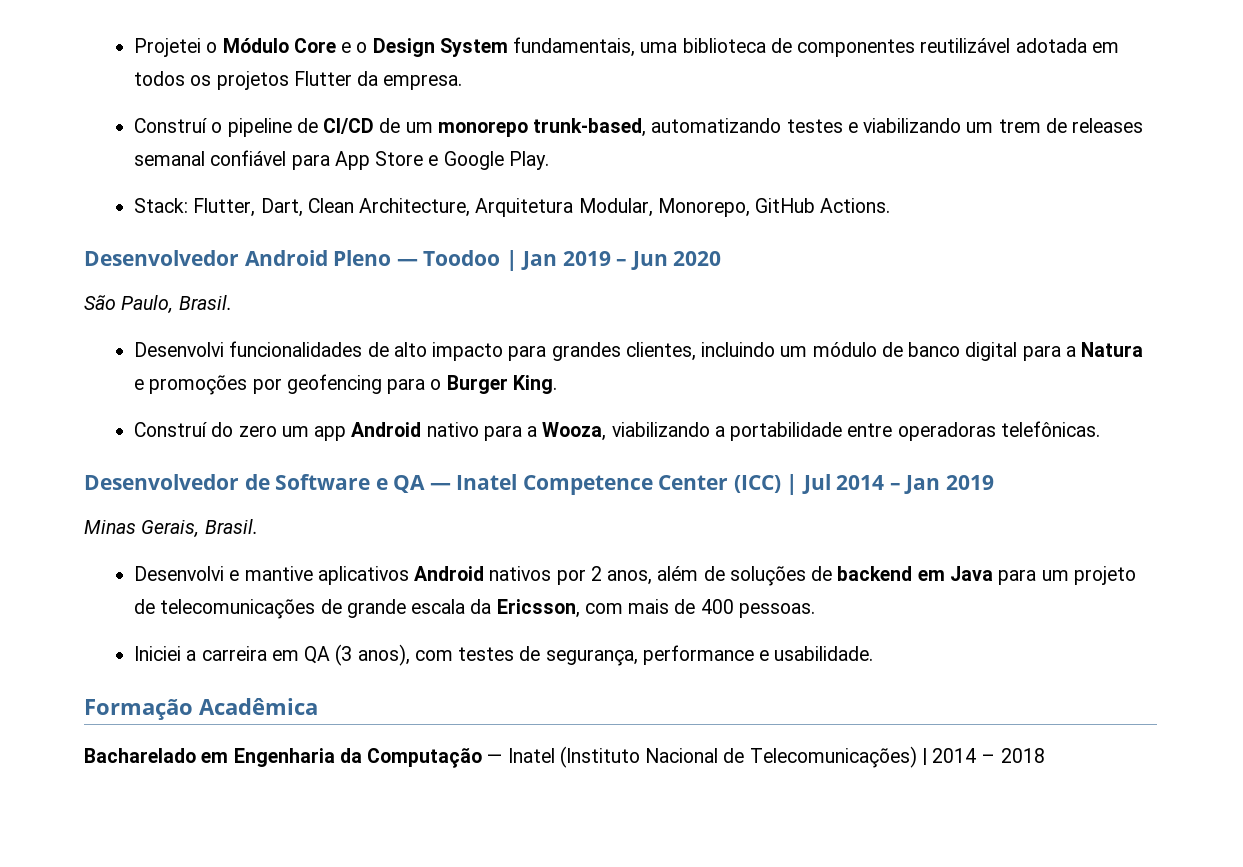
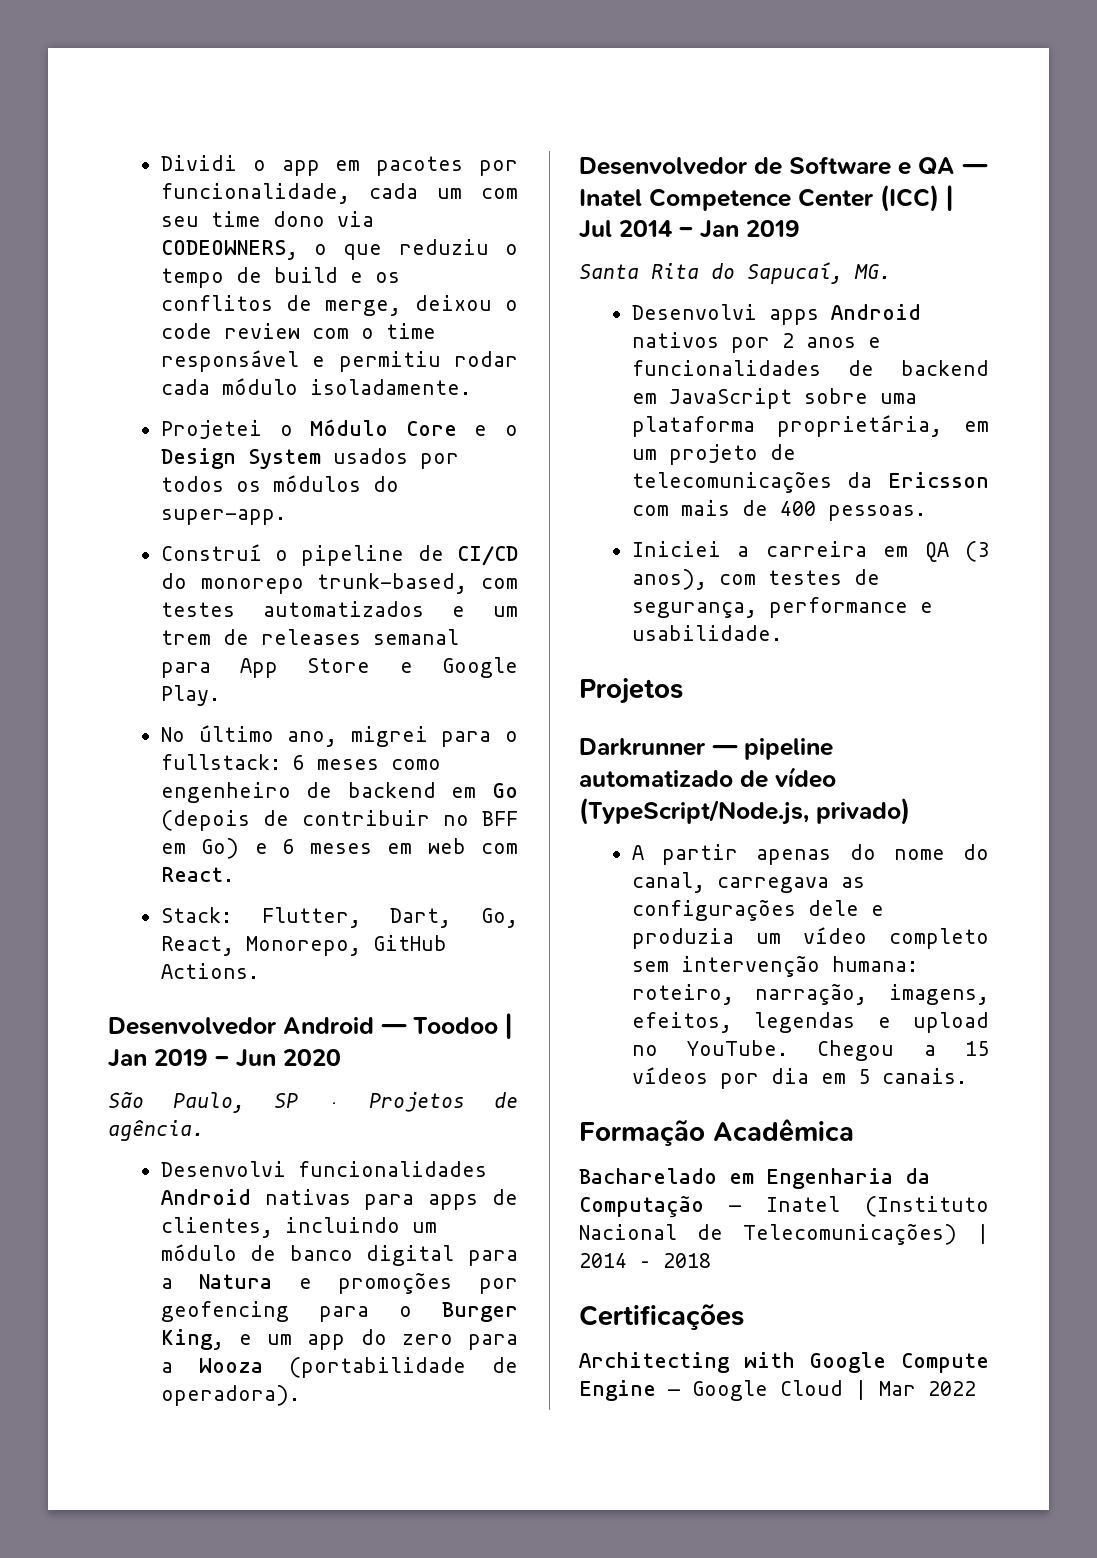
(133, 47) none -> [160,155,518,176] [160,183,518,204] [160,211,374,227] [160,239,518,260] [160,267,400,288] [160,295,518,316] [160,323,436,339] [160,350,518,372] [160,378,471,395] Dividi o app em pacotes por funcionalidade, cada um com seu time dono via CODEOWNERS, o que reduziu o tempo de build e os conflitos de merge, deixou o code review com o time responsável e permitiu rodar cada módulo isoladamente. //
[513,37,1119,57] [133,71,463,90] fundamentais, uma biblioteca de componentes reutilizável adotada em todos os projetos Flutter da empresa. -> [332,448,459,469] [160,475,399,492] [160,509,286,525] usados por todos os módulos do super-app.
[379,118,962,137] de um monorepo trunk-based, automatizando testes e viabilizando -> [160,573,518,594] [160,601,465,617] do monorepo trunk-based, com testes automatizados e
[210,150,287,166] confiável -> (459, 637) none
(549, 160) none -> [160,725,518,747] [160,754,441,770] [160,782,518,803] [160,810,518,831] [160,838,518,859] [160,867,234,882] // No último ano, migrei para o fullstack: 6 meses como engenheiro de backend em Go (depois de contribuir no BFF em Go) e 6 meses em web com React.
[307,198,653,217] Clean Architecture, Arquitetura Modular, -> [481,908,518,928] [160,936,234,956] Go, React,
[333,250,392,266] Pleno -> (374, 1025) none
[178,295,232,310] [133,341,621,361] Brasil. // Desenvolvi funcionalidades de alto impacto para grandes -> [274,1092,518,1112] [108,1120,204,1141] [160,1161,487,1177] [160,1189,518,1210] SP · Projetos de agência. // Desenvolvi funcionalidades Android nativas para apps de
[512,375,557,394] [133,421,1100,441] King. // Construí do zero um app Android nativo para a Wooza, viabilizando a portabilidade entre operadoras telefônicas. -> [160,1329,518,1350] [160,1357,518,1378] [160,1385,300,1406] King, e um app do zero para a Wooza (portabilidade de operadora).
[84,519,258,538] [133,566,1136,586] [133,599,580,619] Minas Gerais, Brasil. // Desenvolvi e mantive aplicativos Android nativos por 2 anos, além de soluções de backend em Java para um projeto de telecomunicações de grande escala da Ericsson, -> [579,262,891,284] [631,304,921,325] [631,332,881,353] [631,360,989,376] [631,388,917,409] [631,415,989,437] [631,444,796,465] [631,471,989,493] Santa Rita do Sapucaí, MG. // Desenvolvi apps Android nativos por 2 anos e funcionalidades de backend em JavaScript sobre uma plataforma proprietária, em um projeto de telecomunicações da Ericsson
(874, 653) none -> [579,678,683,704] [579,738,833,760] [579,767,836,788] [579,797,910,825] [631,844,989,865] [631,872,865,893] [631,899,884,921] [631,927,989,949] [631,955,918,977] [631,983,989,1005] [631,1012,989,1033] [631,1040,989,1061] [631,1067,967,1089] // Projetos // Darkrunner — pipeline automatizado de vídeo (TypeScript/Node.js, privado) // A partir apenas do nome do canal, carregava as configurações dele e produzia um vídeo completo sem intervenção humana: roteiro, narração, imagens, efeitos, legendas e upload no YouTube. Chegou a 15 vídeos por dia em 5 canais.
(1045, 755) none -> [579,1304,744,1330] [579,1352,989,1373] [579,1380,976,1401] // Certificações // Architecting with Google Compute Engine — Google Cloud | Mar 2022

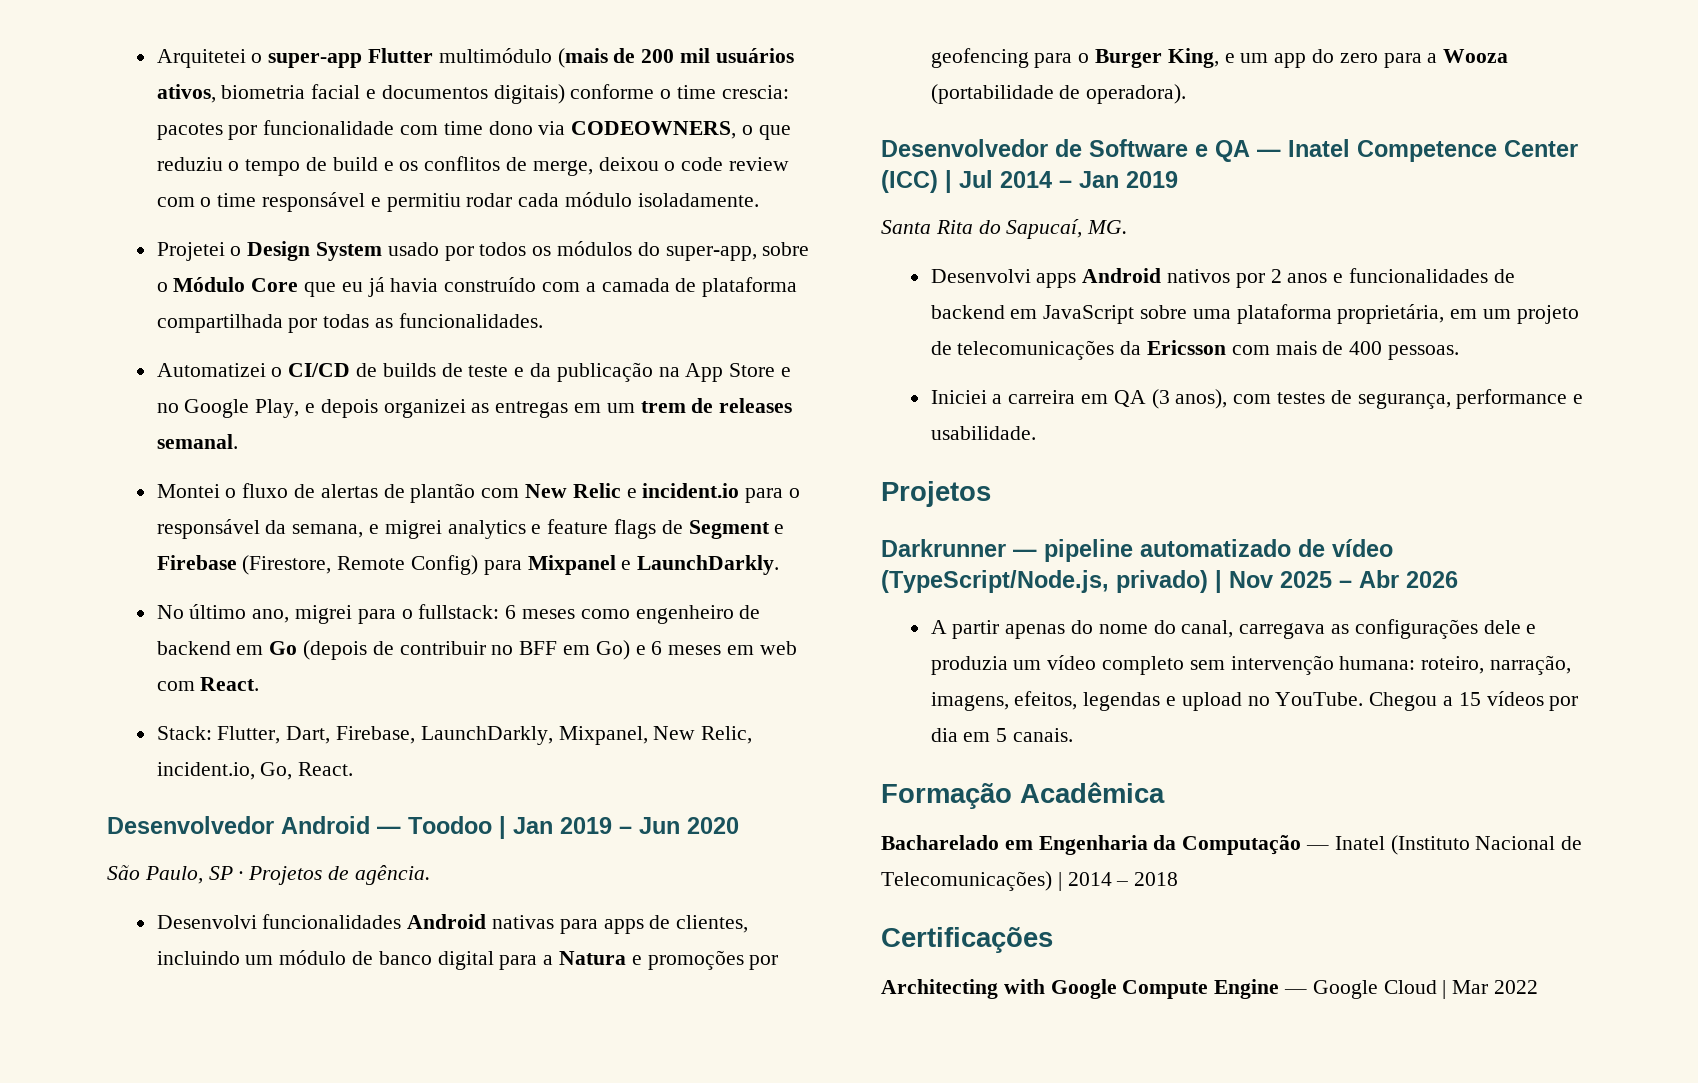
[160,155,518,176] [160,183,518,204] [160,216,199,227] Dividi o app em pacotes por funcionalidade, cada um com seu -> [156,48,794,68] [156,84,789,104] [156,120,438,140] Arquitetei o super-app Flutter multimódulo (mais de 200 mil usuários ativos, biometria facial e documentos digitais) conforme o time crescia: pacotes por funcionalidade com
[310,419,518,436] Módulo Core e o -> (242, 251) none
[332,448,408,464] usados -> [387,242,439,256] usado
[160,509,286,525] [160,544,518,566] [160,573,518,594] [160,601,518,617] [160,629,459,645] [160,657,518,678] [160,685,220,706] super-app. // Construí o pipeline de CI/CD do monorepo trunk-based, com testes automatizados e um trem de releases semanal para App Store e Google Play. -> [665,242,810,261] [156,277,798,297] [156,313,543,333] [156,362,792,382] [156,398,793,418] [156,434,238,449] [156,483,801,503] [156,519,785,539] [156,555,780,575] super-app, sobre o Módulo Core que eu já havia construído com a camada de plataforma compartilhada por todas as funcionalidades. // Automatizei o CI/CD de builds de teste e da publicação na App Store e no Google Play, e depois organizei as entregas em um trem de releases semanal. // Montei o fluxo de alertas de plantão com New Relic e incident.io para o responsável da semana, e migrei analytics e feature flags de Segment e Firebase (Firestore, Remote Config) para Mixpanel e LaunchDarkly.
[481,908,518,928] [160,935,447,956] [160,963,259,979] Go, React, Monorepo, GitHub Actions. -> [335,726,753,745] [156,762,354,780] Firebase, LaunchDarkly, Mixpanel, New Relic, incident.io, Go, React.
(910, 811) none -> [1215,570,1458,593] | Nov 2025 – Abr 2026

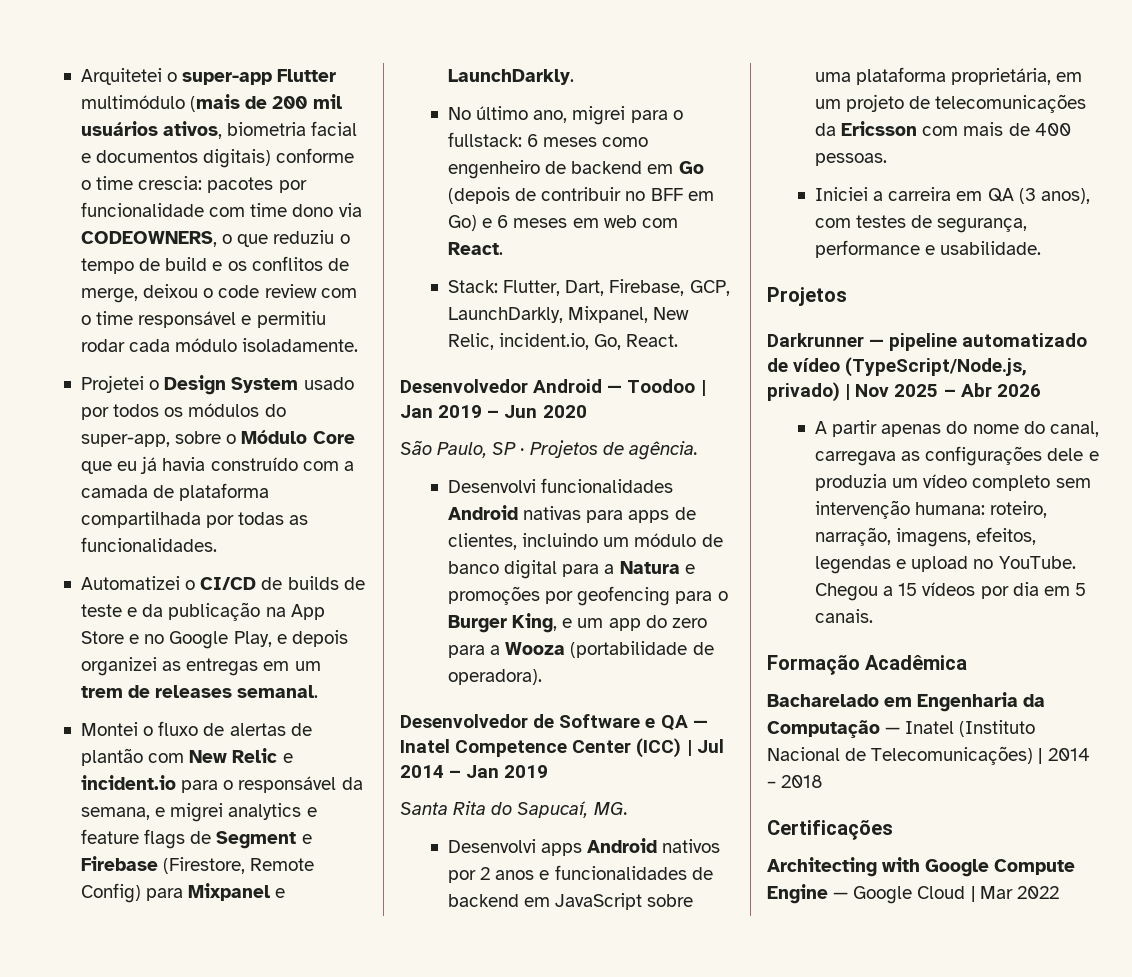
(415, 735) none -> [689,280,730,296] GCP,

